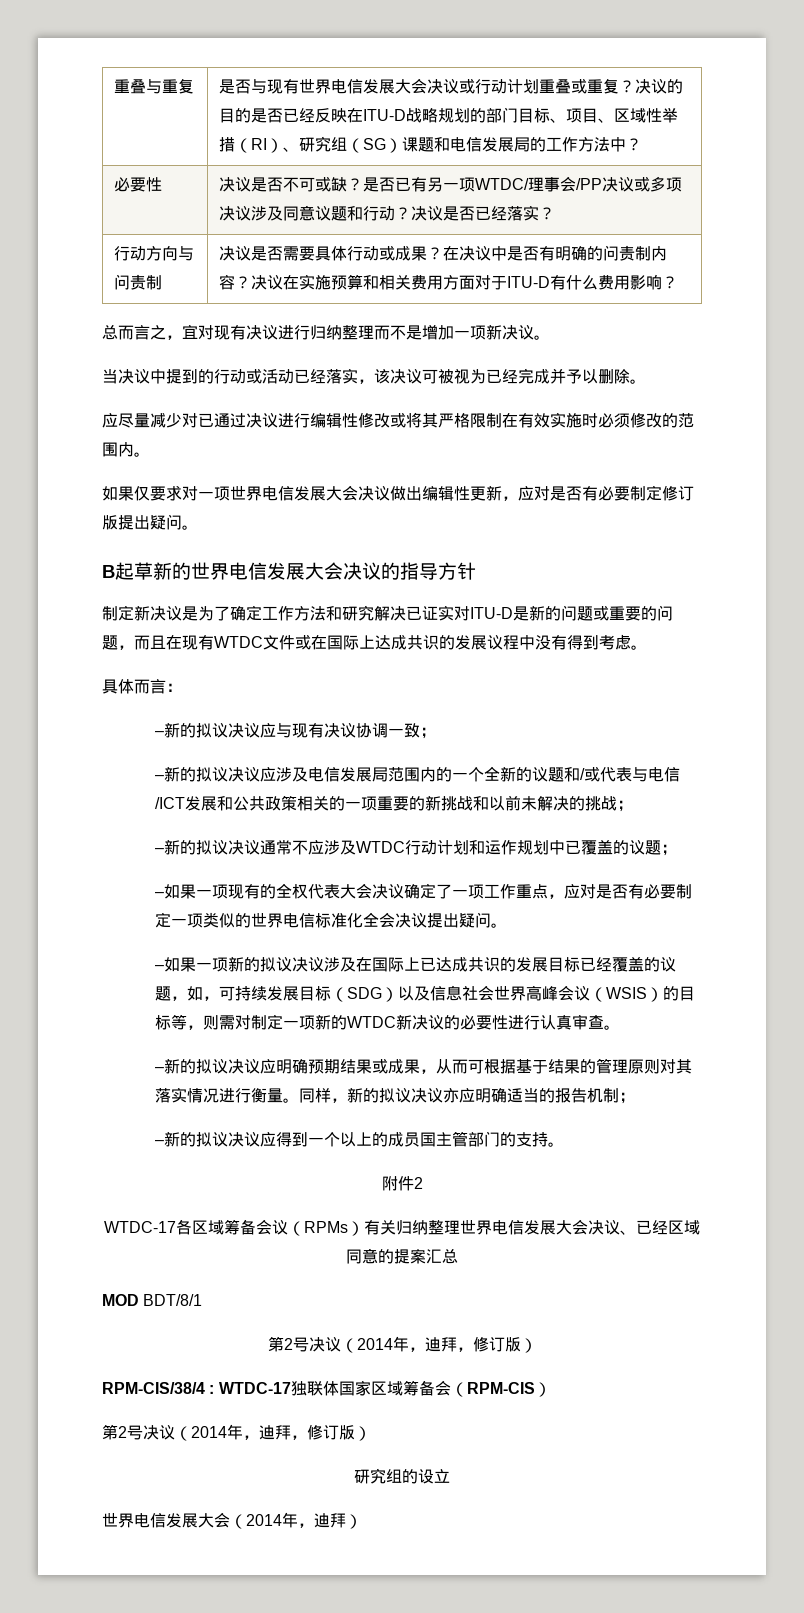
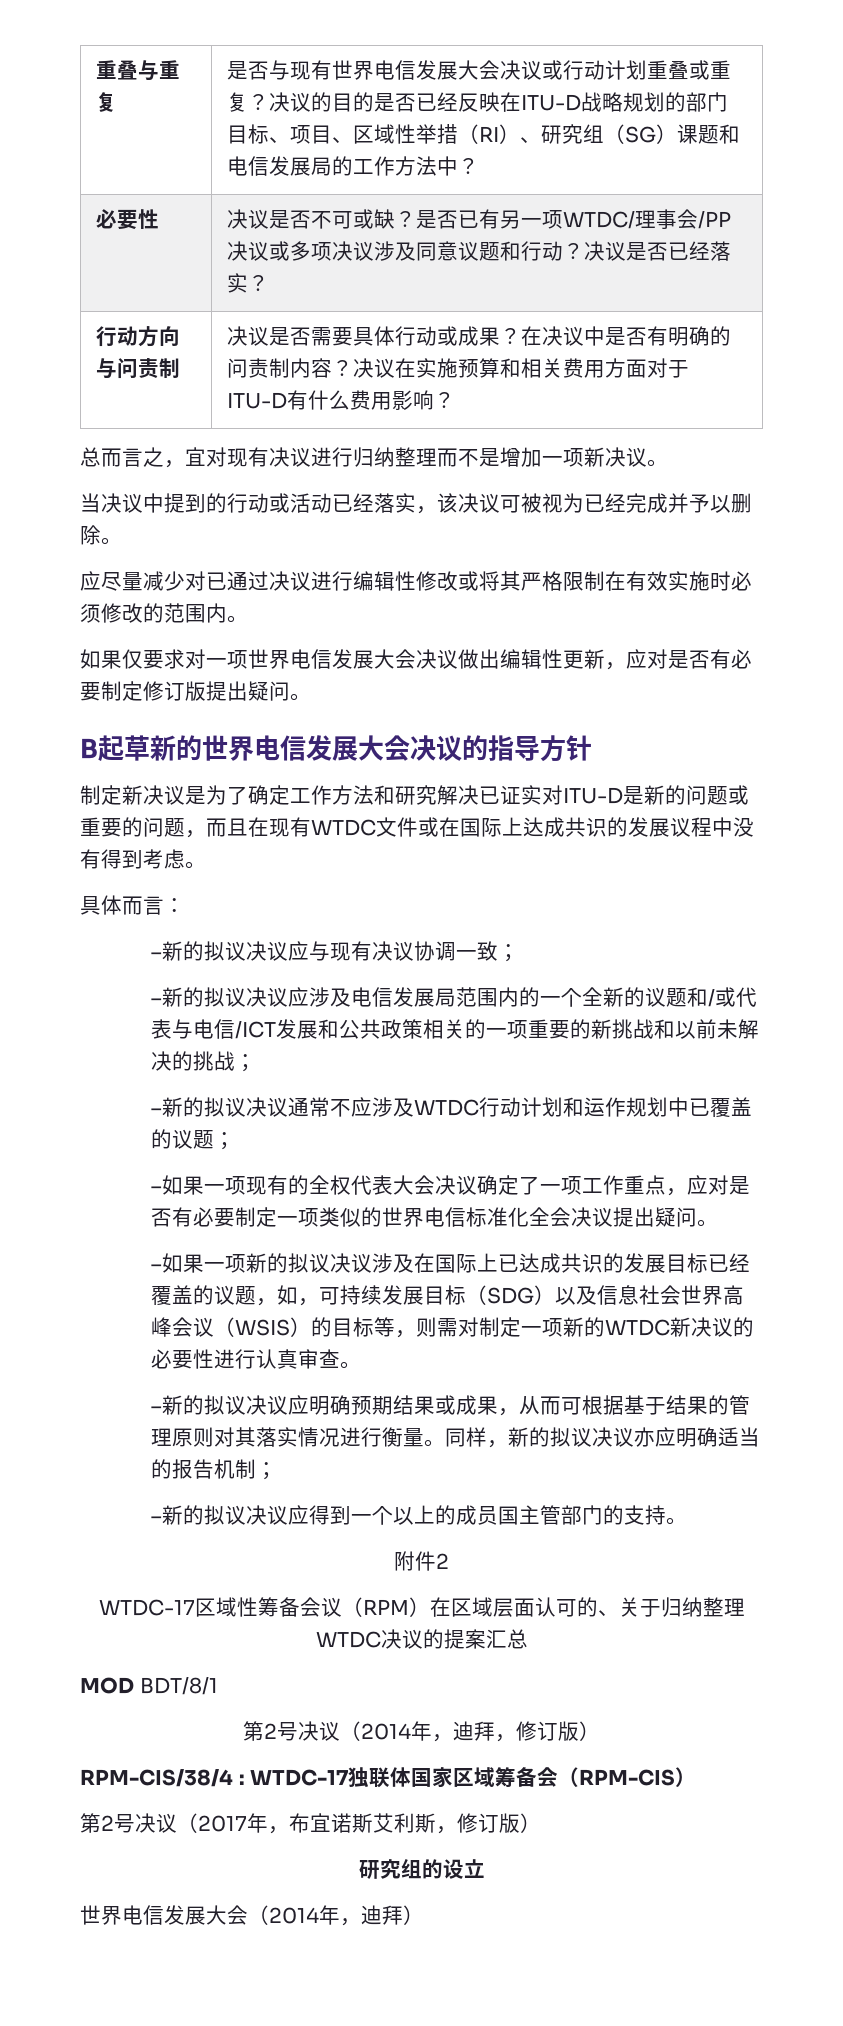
[176,1219,224,1235] 各区域 -> [194,1597,258,1617] 区域性
[304,1219,700,1236] [346,1248,378,1264] RPMs）有关归纳整理世界电信发展大会决议、已经区域同意 -> [362,1597,745,1617] [315,1629,423,1649] RPM）在区域层面认可的、关于归纳整理WTDC决议
[191,1424,291,1440] 2014年，迪拜 -> [198,1813,436,1834] 2017年，布宜诺斯艾利斯

